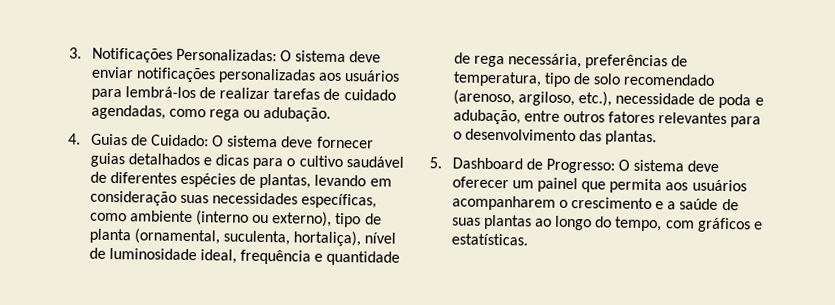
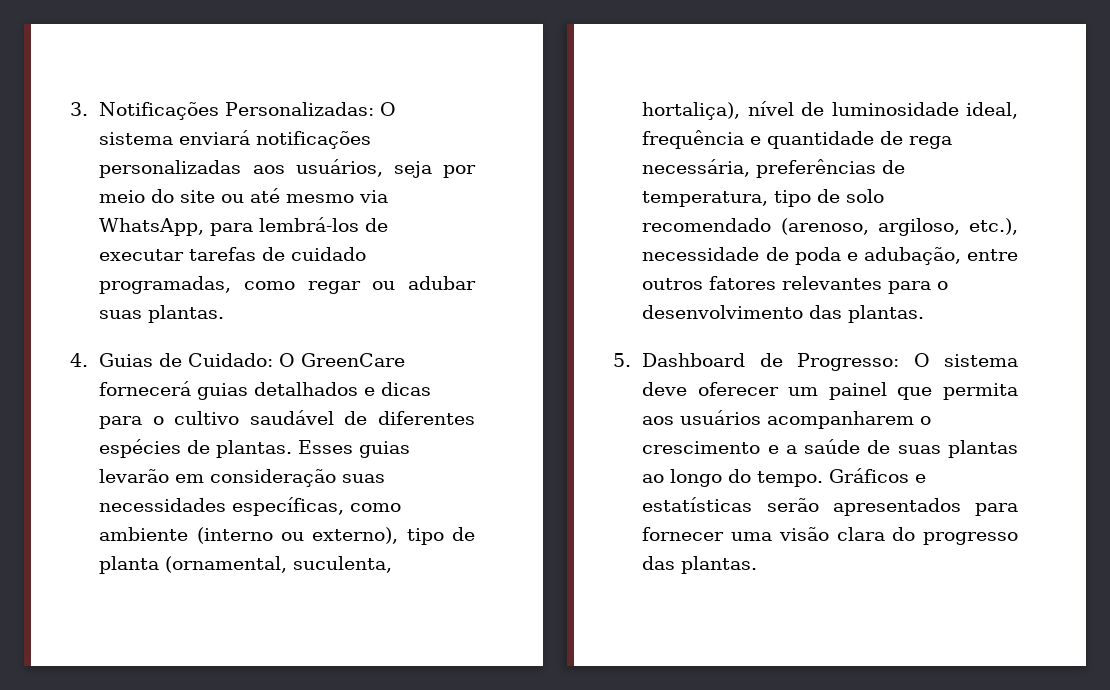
[349,51,382,63] [90,66,134,79] deve enviar -> [179,130,251,145] enviará
[344,70,401,82] usuários -> [295,159,476,178] [99,188,389,203] [99,218,205,236] usuários, seja por meio do site ou até mesmo via WhatsApp,
[219,87,271,100] realizar -> [99,249,185,261] executar
[90,104,332,122] agendadas, como rega ou adubação. -> [99,276,476,294] [99,305,225,323] programadas, como regar ou adubar suas plantas.
[227,135,374,149] sistema deve fornecer -> [301,353,406,367] [99,381,192,396] GreenCare fornecerá
[259,173,367,189] plantas, levando -> [216,440,411,458] [99,469,170,483] plantas. Esses guias levarão
[614,216,764,233] [450,233,528,246] tempo, com gráficos e estatísticas. -> [757,468,927,487] [642,497,1018,516] [642,527,1018,545] [642,556,758,574] tempo. Gráficos e estatísticas serão apresentados para fornecer uma visão clara do progresso das plantas.

